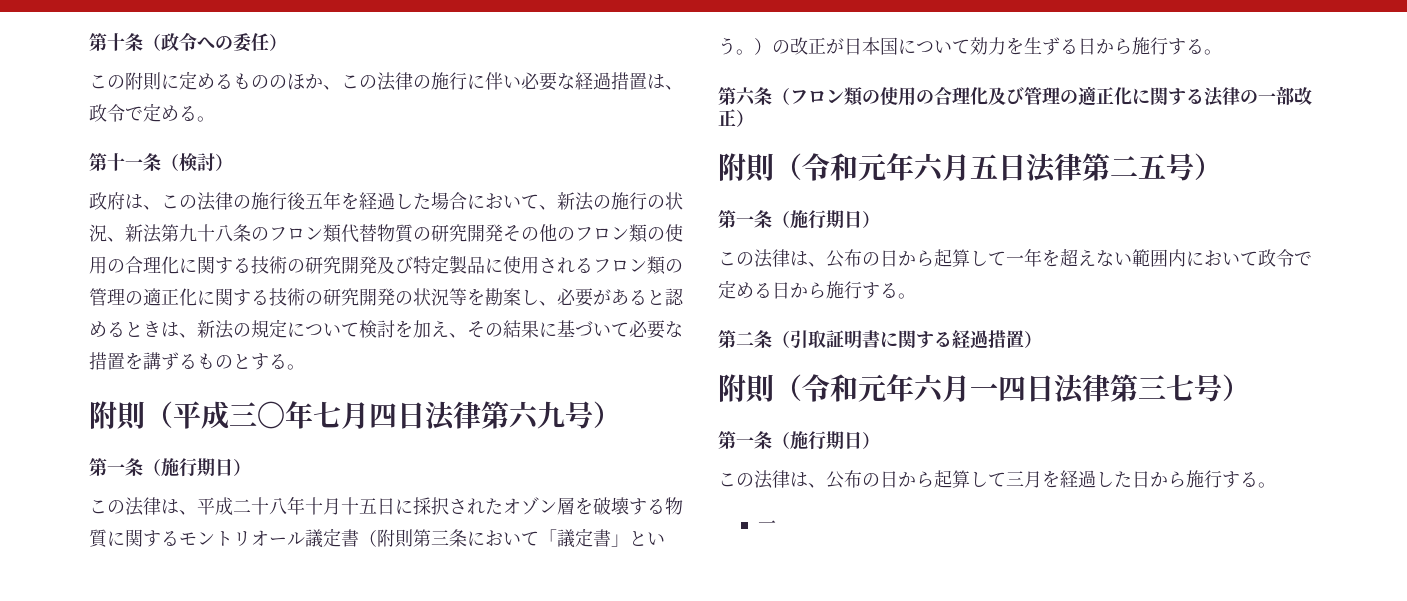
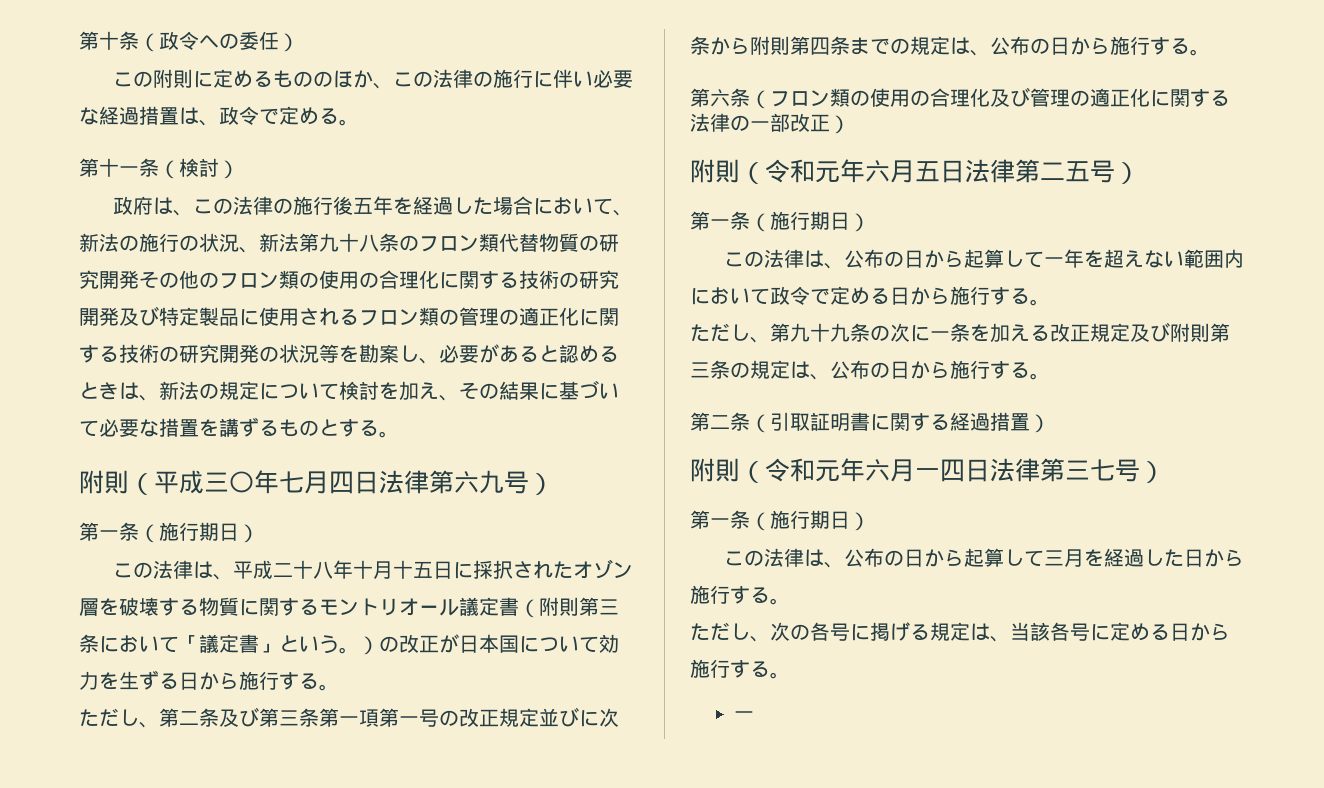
(1222, 52) none -> [79,707,619,728] [690,36,1210,56] // ただし、第二条及び第三条第一項第一号の改正規定並びに次条から附則第四条までの規定は、公布の日から施行する。
(916, 296) none -> [690,322,1230,343] [690,360,1050,380] // ただし、第九十九条の次に一条を加える改正規定及び附則第三条の規定は、公布の日から施行する。
(1276, 485) none -> [690,622,1230,642] [690,659,790,679] // ただし、次の各号に掲げる規定は、当該各号に定める日から施行する。

